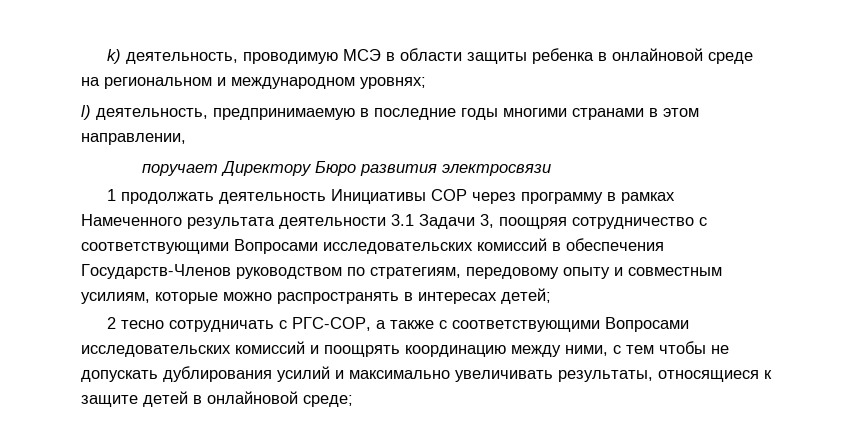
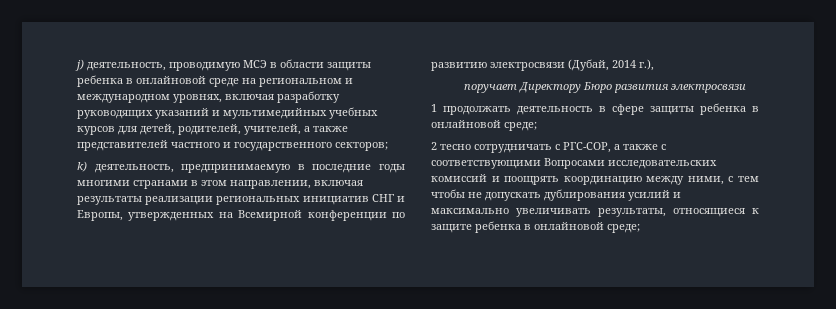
[107,49,122,64] k) -> [75,59,84,71] j)
[360,77,426,89] [81,105,91,120] уровнях; // l) -> [173,91,340,103] [77,107,378,119] [77,124,348,135] [77,140,388,151] [77,161,87,172] уровнях, включая разработку руководящих указаний и мультимедийных учебных курсов для детей, родителей, учителей, а также представителей частного и государственного секторов; // k)
(186, 139) none -> [314,180,363,186] [77,194,405,205] [77,210,405,221] [431,59,654,71] включая результаты реализации региональных инициатив СНГ и Европы, утвержденных на Всемирной конференции по развитию электросвязи (Дубай, 2014 г.),
[331,189,676,204] [81,214,707,229] [81,238,664,254] [81,264,722,279] [81,288,551,304] Инициативы COP через программу в рамках Намеченного результата деятельности 3.1 Задачи 3, поощряя сотрудничество с соответствующими Вопросами исследовательских комиссий в обеспечения Государств-Членов руководством по стратегиям, передовому опыту и совместным усилиям, которые можно распространять в интересах детей; -> [599,103,759,115] [431,120,537,131] в сфере защиты ребенка в онлайновой среде;
[143,391,188,407] детей -> [475,221,521,233] ребенка

